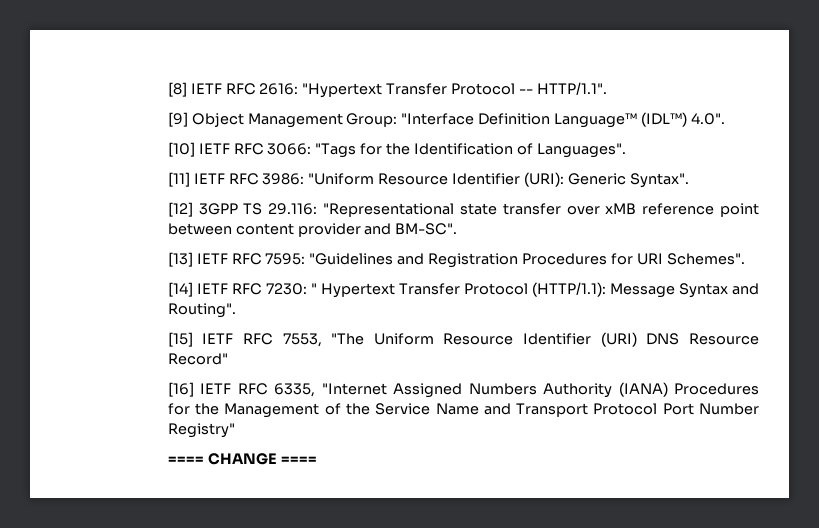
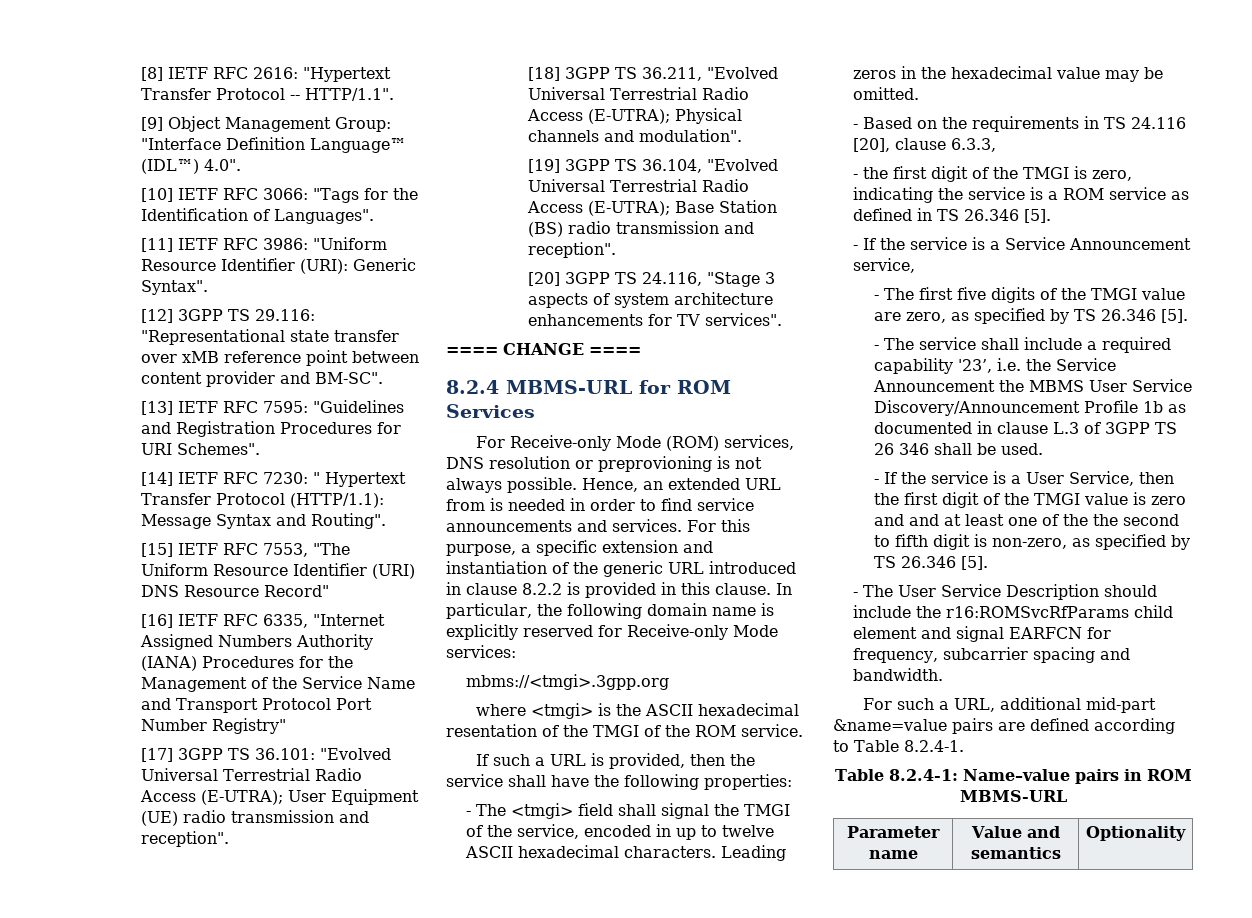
[167,453,317,465] ==== CHANGE ==== -> [140,748,391,762] [140,768,362,781] [139,789,419,805] [140,810,369,826] [140,831,229,847] [527,67,778,81] [527,87,749,100] [526,108,742,124] [527,129,742,142] [527,159,778,173] [527,179,749,192] [526,200,777,216] [527,221,754,237] [527,242,616,258] [527,272,775,287] [527,292,773,308] [527,313,782,326] [446,343,641,355] [446,380,732,394] [446,404,535,418] [475,435,794,451] [446,456,762,472] [446,477,781,493] [446,498,754,511] [446,519,750,532] [446,540,713,556] [446,561,796,577] [446,582,792,598] [446,603,774,619] [446,624,778,640] [446,645,516,658] [466,674,670,690] [475,703,799,719] [446,724,803,737] [475,753,755,769] [446,774,792,790] [466,803,791,819] [466,824,775,840] [465,845,787,861] [853,66,1164,82] [853,87,920,100] [853,116,1187,132] [853,138,997,152] [853,166,1133,182] [853,187,1190,203] [853,208,1052,223] [853,237,1192,250] [853,258,916,273] [873,287,1185,303] [873,308,1188,324] [873,337,1171,353] [873,358,1116,374] [872,379,1192,392] [873,400,1186,416] [873,421,1177,434] [873,443,1043,455] [873,471,1174,486] [873,492,1186,508] [873,514,1179,526] [873,534,1190,550] [873,556,988,570] [853,584,1158,600] [853,605,1174,618] [853,626,1112,642] [853,647,1131,663] [853,668,944,681] [862,697,1156,713] [833,718,1175,734] [833,740,964,752] [834,769,1192,784] [959,790,1067,802] [847,826,940,838] [868,850,918,859] [970,826,1060,838] [970,847,1061,859] [1086,826,1186,841] [17] 3GPP TS 36.101: "Evolved Universal Terrestrial Radio Access (E-UTRA); User Equipment (UE) radio transmission and reception". // [18] 3GPP TS 36.211, "Evolved Universal Terrestrial Radio Access (E-UTRA); Physical channels and modulation". // [19] 3GPP TS 36.104, "Evolved Universal Terrestrial Radio Access (E-UTRA); Base Station (BS) radio transmission and reception". // [20] 3GPP TS 24.116, "Stage 3 aspects of system architecture enhancements for TV services". // ==== CHANGE ==== // 8.2.4 MBMS-URL for ROM Services // For Receive-only Mode (ROM) services, DNS resolution or preprovioning is not always possible. Hence, an extended URL from is needed in order to find service announcements and services. For this purpose, a specific extension and instantiation of the generic URL introduced in clause 8.2.2 is provided in this clause. In particular, the following domain name is explicitly reserved for Receive-only Mode services: // mbms://<tmgi>.3gpp.org // where <tmgi> is the ASCII hexadecimal resentation of the TMGI of the ROM service. // If such a URL is provided, then the service shall have the following properties: // - The <tmgi> field shall signal the TMGI of the service, encoded in up to twelve ASCII hexadecimal characters. Leading zeros in the hexadecimal value may be omitted. // - Based on the requirements in TS 24.116 [20], clause 6.3.3, // - the first digit of the TMGI is zero, indicating the service is a ROM service as defined in TS 26.346 [5]. // - If the service is a Service Announcement service, // - The first five digits of the TMGI value are zero, as specified by TS 26.346 [5]. // - The service shall include a required capability '23’, i.e. the Service Announcement the MBMS User Service Discovery/Announcement Profile 1b as documented in clause L.3 of 3GPP TS 26 346 shall be used. // - If the service is a User Service, then the first digit of the TMGI value is zero and and at least one of the the second to fifth digit is non-zero, as specified by TS 26.346 [5]. // - The User Service Description should include the r16:ROMSvcRfParams child element and signal EARFCN for frequency, subcarrier spacing and bandwidth. // For such a URL, additional mid-part &name=value pairs are defined according to Table 8.2.4-1. // Table 8.2.4-1: Name–value pairs in ROM MBMS-URL // Parameter name | Value and semantics | Optionality

